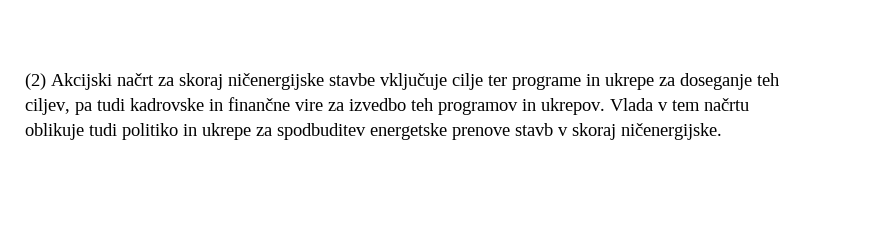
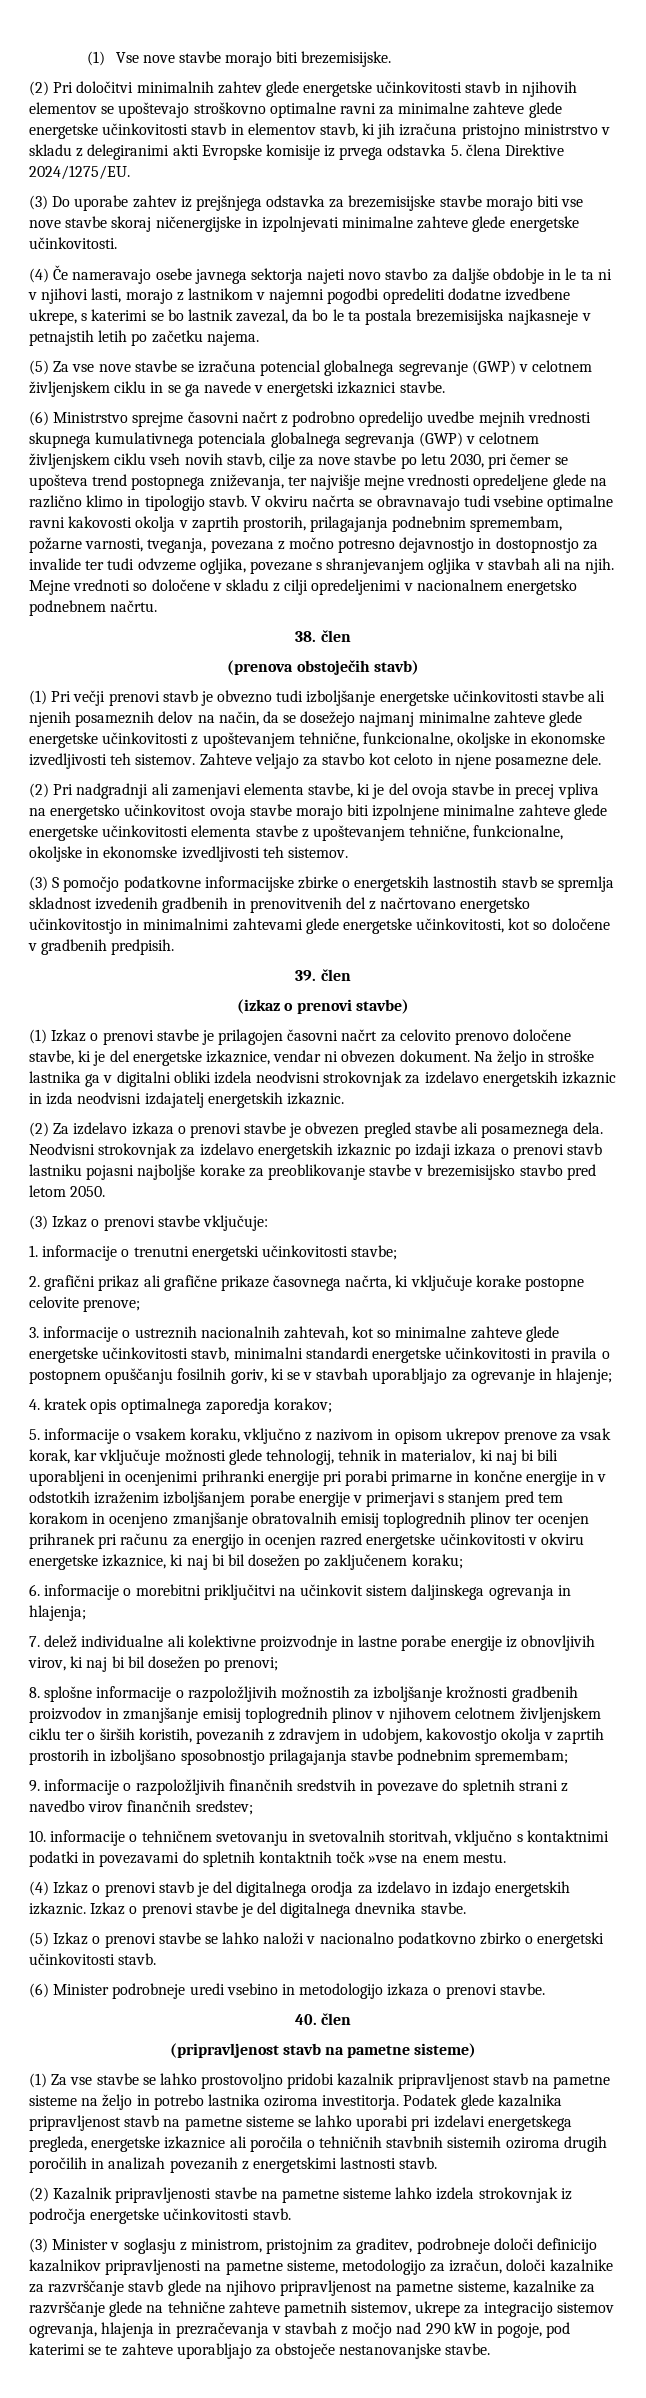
[25,73,779,90] [25,97,749,115] [25,123,722,140] (2) Akcijski načrt za skoraj ničenergijske stavbe vključuje cilje ter programe in ukrepe za doseganje teh ciljev, pa tudi kadrovske in finančne vire za izvedbo teh programov in ukrepov. Vlada v tem načrtu oblikuje tudi politiko in ukrepe za spodbuditev energetske prenove stavb v skoraj ničenergijske. -> [86,51,392,67] [29,81,577,97] [29,102,562,118] [29,123,611,139] [29,144,565,160] [29,165,130,180] [29,195,584,211] [29,216,579,232] [29,237,117,249] [29,265,612,284] [28,288,571,304] [29,309,591,325] [29,330,259,346] [29,360,593,376] [29,381,445,397] [29,411,591,427] [29,432,540,448] [29,453,568,469] [29,474,607,490] [29,495,614,511] [29,516,563,532] [29,537,598,553] [29,558,615,574] [29,579,578,595] [29,600,158,616] [295,630,351,642] [227,660,419,675] [29,690,606,706] [29,711,583,727] [29,732,606,748] [29,753,602,769] [29,783,599,799] [29,804,607,820] [29,825,564,841] [29,846,348,862] [29,876,615,892] [29,897,531,913] [29,918,610,934] [28,939,175,955] [295,969,351,981] [237,999,409,1014] [29,1029,572,1045] [29,1050,595,1066] [29,1071,617,1087] [29,1092,344,1108] [29,1122,604,1138] [29,1143,603,1159] [29,1164,596,1180] [29,1185,106,1197] [29,1215,268,1231] [29,1245,398,1261] [29,1275,585,1291] [29,1296,141,1312] [29,1326,559,1342] [29,1347,610,1363] [29,1368,613,1384] [29,1398,332,1414] [29,1428,612,1444] [29,1449,559,1465] [29,1470,607,1486] [29,1491,563,1507] [29,1512,589,1528] [29,1533,585,1549] [29,1554,463,1570] [29,1584,571,1600] [29,1605,86,1621] [29,1635,596,1651] [28,1656,279,1672] [29,1686,578,1702] [29,1707,601,1723] [29,1728,605,1744] [29,1749,569,1765] [29,1779,569,1795] [29,1800,253,1815] [29,1830,609,1846] [29,1851,506,1867] [29,1881,571,1897] [29,1902,466,1918] [29,1932,605,1948] [29,1953,157,1965] [29,1983,545,1999] [294,2013,352,2025] [169,2043,477,2058] [29,2073,611,2089] [29,2094,562,2110] [29,2115,572,2131] [29,2136,607,2152] [29,2157,438,2173] [29,2187,572,2203] [29,2208,291,2224] [29,2238,598,2254] [29,2259,613,2275] [29,2280,596,2296] [29,2301,614,2317] [29,2322,571,2338] [29,2343,491,2359] (1) Vse nove stavbe morajo biti brezemisijske. // (2) Pri določitvi minimalnih zahtev glede energetske učinkovitosti stavb in njihovih elementov se upoštevajo stroškovno optimalne ravni za minimalne zahteve glede energetske učinkovitosti stavb in elementov stavb, ki jih izračuna pristojno ministrstvo v skladu z delegiranimi akti Evropske komisije iz prvega odstavka 5. člena Direktive 2024/1275/EU. // (3) Do uporabe zahtev iz prejšnjega odstavka za brezemisijske stavbe morajo biti vse nove stavbe skoraj ničenergijske in izpolnjevati minimalne zahteve glede energetske učinkovitosti. // (4) Če nameravajo osebe javnega sektorja najeti novo stavbo za daljše obdobje in le ta ni v njihovi lasti, morajo z lastnikom v najemni pogodbi opredeliti dodatne izvedbene ukrepe, s katerimi se bo lastnik zavezal, da bo le ta postala brezemisijska najkasneje v petnajstih letih po začetku najema. // (5) Za vse nove stavbe se izračuna potencial globalnega segrevanje (GWP) v celotnem življenjskem ciklu in se ga navede v energetski izkaznici stavbe. // (6) Ministrstvo sprejme časovni načrt z podrobno opredelijo uvedbe mejnih vrednosti skupnega kumulativnega potenciala globalnega segrevanja (GWP) v celotnem življenjskem ciklu vseh novih stavb, cilje za nove stavbe po letu 2030, pri čemer se upošteva trend postopnega zniževanja, ter najvišje mejne vrednosti opredeljene glede na različno klimo in tipologijo stavb. V okviru načrta se obravnavajo tudi vsebine optimalne ravni kakovosti okolja v zaprtih prostorih, prilagajanja podnebnim spremembam, požarne varnosti, tveganja, povezana z močno potresno dejavnostjo in dostopnostjo za invalide ter tudi odvzeme ogljika, povezane s shranjevanjem ogljika v stavbah ali na njih. Mejne vrednoti so določene v skladu z cilji opredeljenimi v nacionalnem energetsko podnebnem načrtu. // 38. člen // (prenova obstoječih stavb) // (1) Pri večji prenovi stavb je obvezno tudi izboljšanje energetske učinkovitosti stavbe ali njenih posameznih delov na način, da se dosežejo najmanj minimalne zahteve glede energetske učinkovitosti z upoštevanjem tehnične, funkcionalne, okoljske in ekonomske izvedljivosti teh sistemov. Zahteve veljajo za stavbo kot celoto in njene posamezne dele. // (2) Pri nadgradnji ali zamenjavi elementa stavbe, ki je del ovoja stavbe in precej vpliva na energetsko učinkovitost ovoja stavbe morajo biti izpolnjene minimalne zahteve glede energetske učinkovitosti elementa stavbe z upoštevanjem tehnične, funkcionalne, okoljske in ekonomske izvedljivosti teh sistemov. // (3) S pomočjo podatkovne informacijske zbirke o energetskih lastnostih stavb se spremlja skladnost izvedenih gradbenih in prenovitvenih del z načrtovano energetsko učinkovitostjo in minimalnimi zahtevami glede energetske učinkovitosti, kot so določene v gradbenih predpisih. // 39. člen // (izkaz o prenovi stavbe) // (1) Izkaz o prenovi stavbe je prilagojen časovni načrt za celovito prenovo določene stavbe, ki je del energetske izkaznice, vendar ni obvezen dokument. Na željo in stroške lastnika ga v digitalni obliki izdela neodvisni strokovnjak za izdelavo energetskih izkaznic in izda neodvisni izdajatelj energetskih izkaznic. // (2) Za izdelavo izkaza o prenovi stavbe je obvezen pregled stavbe ali posameznega dela. Neodvisni strokovnjak za izdelavo energetskih izkaznic po izdaji izkaza o prenovi stavb lastniku pojasni najboljše korake za preoblikovanje stavbe v brezemisijsko stavbo pred letom 2050. // (3) Izkaz o prenovi stavbe vključuje: // 1. informacije o trenutni energetski učinkovitosti stavbe; // 2. grafični prikaz ali grafične prikaze časovnega načrta, ki vključuje korake postopne celovite prenove; // 3. informacije o ustreznih nacionalnih zahtevah, kot so minimalne zahteve glede energetske učinkovitosti stavb, minimalni standardi energetske učinkovitosti in pravila o postopnem opuščanju fosilnih goriv, ki se v stavbah uporabljajo za ogrevanje in hlajenje; // 4. kratek opis optimalnega zaporedja korakov; // 5. informacije o vsakem koraku, vključno z nazivom in opisom ukrepov prenove za vsak korak, kar vključuje možnosti glede tehnologij, tehnik in materialov, ki naj bi bili uporabljeni in ocenjenimi prihranki energije pri porabi primarne in končne energije in v odstotkih izraženim izboljšanjem porabe energije v primerjavi s stanjem pred tem korakom in ocenjeno zmanjšanje obratovalnih emisij toplogrednih plinov ter ocenjen prihranek pri računu za energijo in ocenjen razred energetske učinkovitosti v okviru energetske izkaznice, ki naj bi bil dosežen po zaključenem koraku; // 6. informacije o morebitni priključitvi na učinkovit sistem daljinskega ogrevanja in hlajenja; // 7. delež individualne ali kolektivne proizvodnje in lastne porabe energije iz obnovljivih virov, ki naj bi bil dosežen po prenovi; // 8. splošne informacije o razpoložljivih možnostih za izboljšanje krožnosti gradbenih proizvodov in zmanjšanje emisij toplogrednih plinov v njihovem celotnem življenjskem ciklu ter o širših koristih, povezanih z zdravjem in udobjem, kakovostjo okolja v zaprtih prostorih in izboljšano sposobnostjo prilagajanja stavbe podnebnim spremembam; // 9. informacije o razpoložljivih finančnih sredstvih in povezave do spletnih strani z navedbo virov finančnih sredstev; // 10. informacije o tehničnem svetovanju in svetovalnih storitvah, vključno s kontaktnimi podatki in povezavami do spletnih kontaktnih točk »vse na enem mestu. // (4) Izkaz o prenovi stavb je del digitalnega orodja za izdelavo in izdajo energetskih izkaznic. Izkaz o prenovi stavbe je del digitalnega dnevnika stavbe. // (5) Izkaz o prenovi stavbe se lahko naloži v nacionalno podatkovno zbirko o energetski učinkovitosti stavb. // (6) Minister podrobneje uredi vsebino in metodologijo izkaza o prenovi stavbe. // 40. člen // (pripravljenost stavb na pametne sisteme) // (1) Za vse stavbe se lahko prostovoljno pridobi kazalnik pripravljenost stavb na pametne sisteme na željo in potrebo lastnika oziroma investitorja. Podatek glede kazalnika pripravljenost stavb na pametne sisteme se lahko uporabi pri izdelavi energetskega pregleda, energetske izkaznice ali poročila o tehničnih stavbnih sistemih oziroma drugih poročilih in analizah povezanih z energetskimi lastnosti stavb. // (2) Kazalnik pripravljenosti stavbe na pametne sisteme lahko izdela strokovnjak iz področja energetske učinkovitosti stavb. // (3) Minister v soglasju z ministrom, pristojnim za graditev, podrobneje določi definicijo kazalnikov pripravljenosti na pametne sisteme, metodologijo za izračun, določi kazalnike za razvrščanje stavb glede na njihovo pripravljenost na pametne sisteme, kazalnike za razvrščanje glede na tehnične zahteve pametnih sistemov, ukrepe za integracijo sistemov ogrevanja, hlajenja in prezračevanja v stavbah z močjo nad 290 kW in pogoje, pod katerimi se te zahteve uporabljajo za obstoječe nestanovanjske stavbe.

